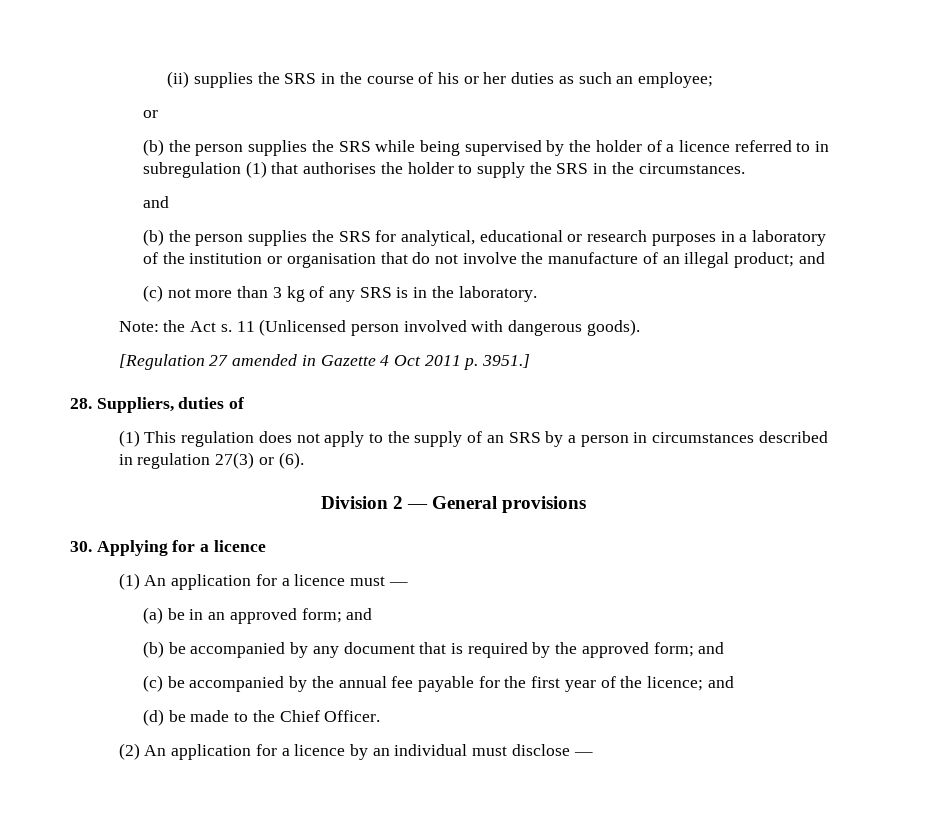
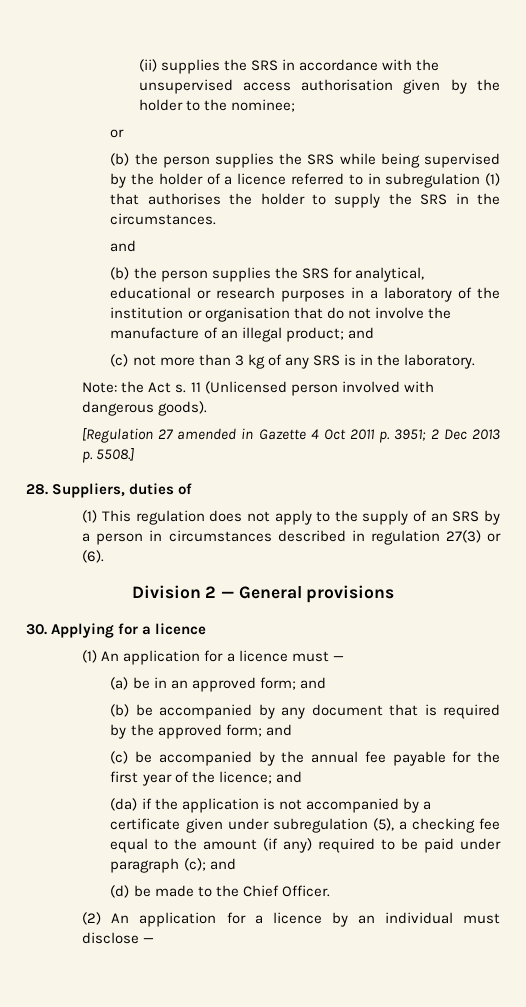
[339,72,714,88] the course of his or her duties as such an employee; -> [298,59,439,71] [138,79,500,94] [138,99,295,112] accordance with the unsupervised access authorisation given by the holder to the nominee;
[482,354,531,368] 3951.] -> [393,429,500,441] [82,448,135,463] 3951; 2 Dec 2013 p. 5508.]
(734, 682) none -> [110,798,431,813] [110,818,500,833] [110,838,502,853] [110,858,236,873] // (da) if the application is not accompanied by a certificate given under subregulation (5), a checking fee equal to the amount (if any) required to be paid under paragraph (c); and

